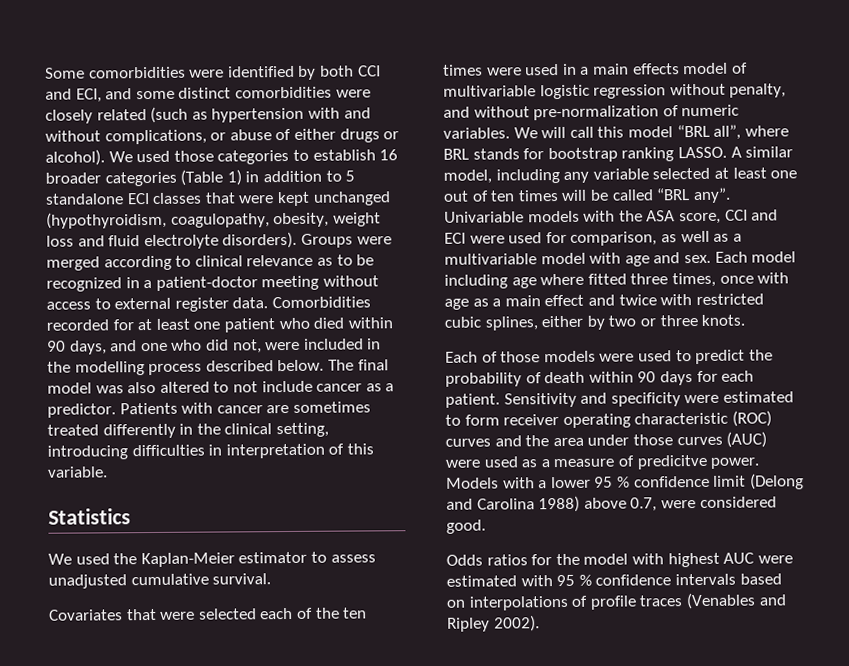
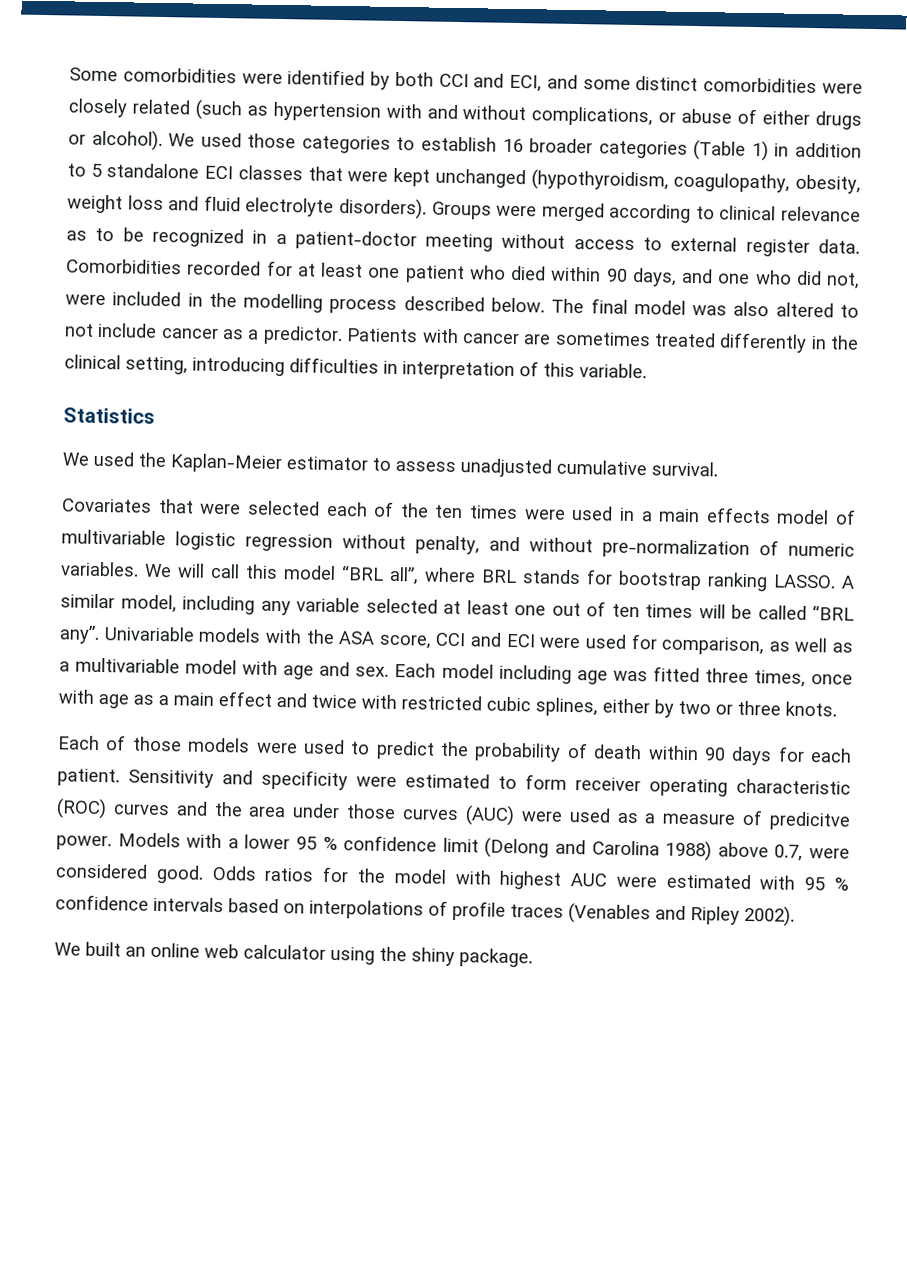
[540,273,585,286] where -> [612,670,648,682] was
(486, 526) // -> (204, 874) none
(540, 623) none -> [54,941,533,968] // We built an online web calculator using the shiny package.

